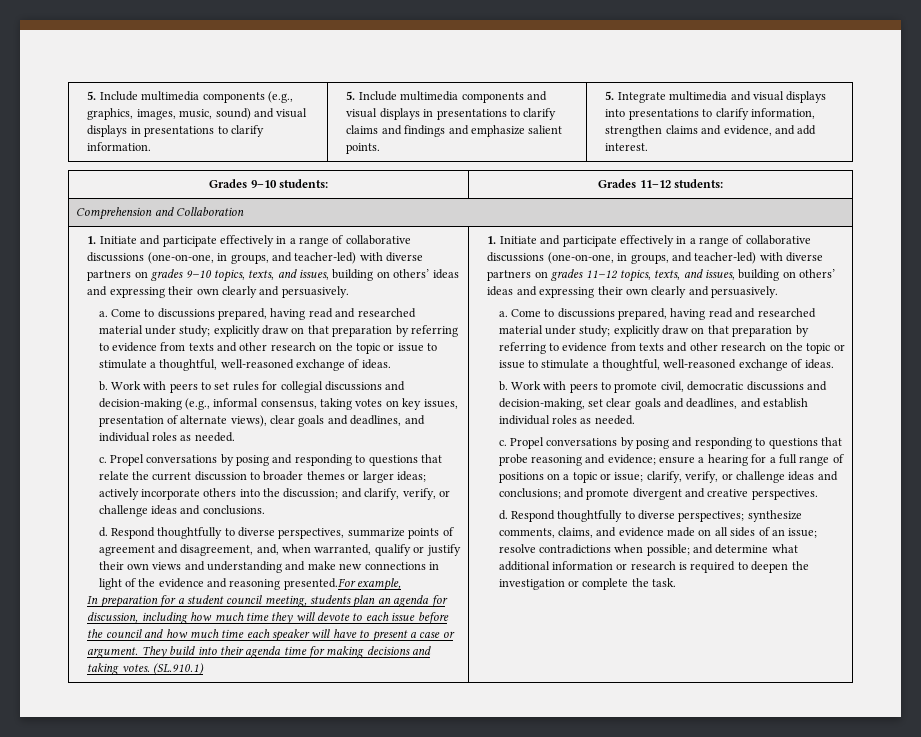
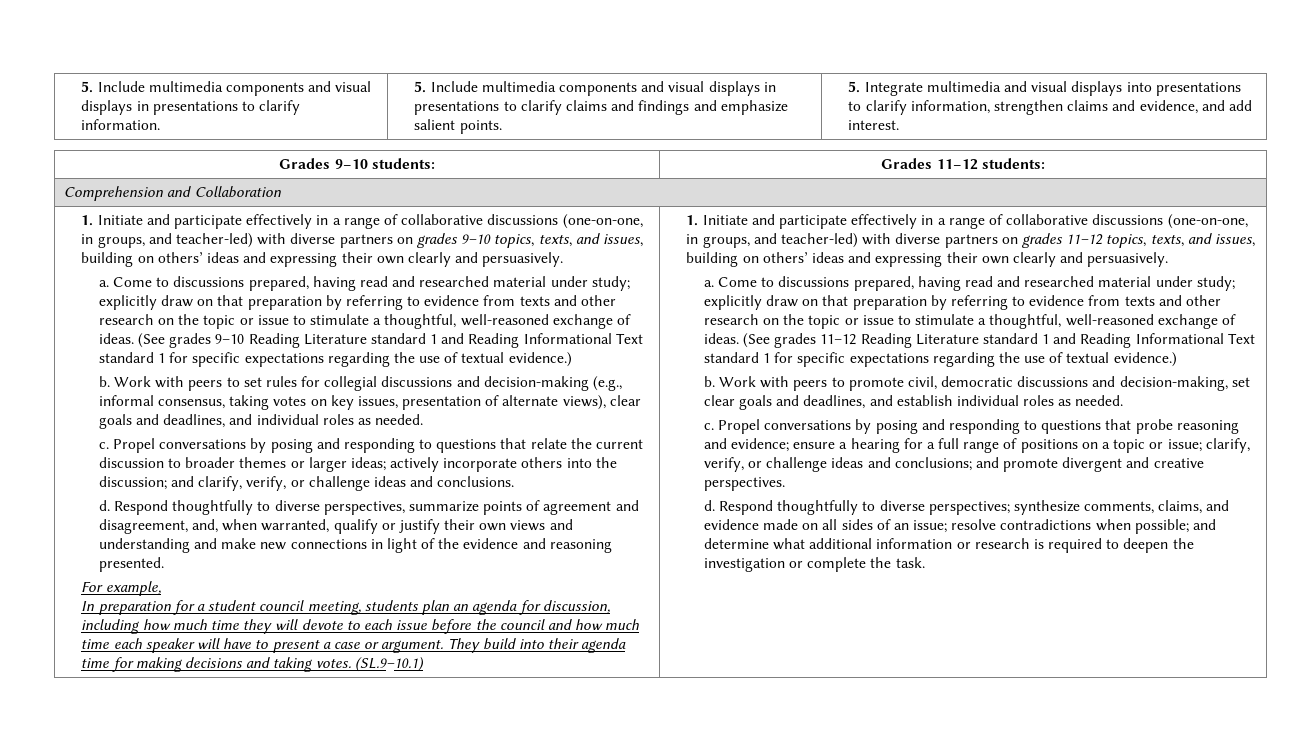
[87,91,293,103] [87,108,251,120] 5. Include multimedia components (e.g., graphics, images, music, sound) -> [81,81,305,96] 5. Include multimedia components
(391, 364) none -> [137,333,643,348] [98,352,572,367] (See grades 9–10 Reading Literature standard 1 and Reading Informational Text standard 1 for specific expectations regarding the use of textual evidence.)
[283,578,356,590] presented.For -> [98,557,164,572] [81,581,104,592] presented. // For
[153,663,205,675] (SL.910.1) -> [354,657,424,672] (SL.9–10.1)
(834, 364) none -> [742,333,1255,348] [703,352,1177,367] (See grades 11–12 Reading Literature standard 1 and Reading Informational Text standard 1 for specific expectations regarding the use of textual evidence.)

